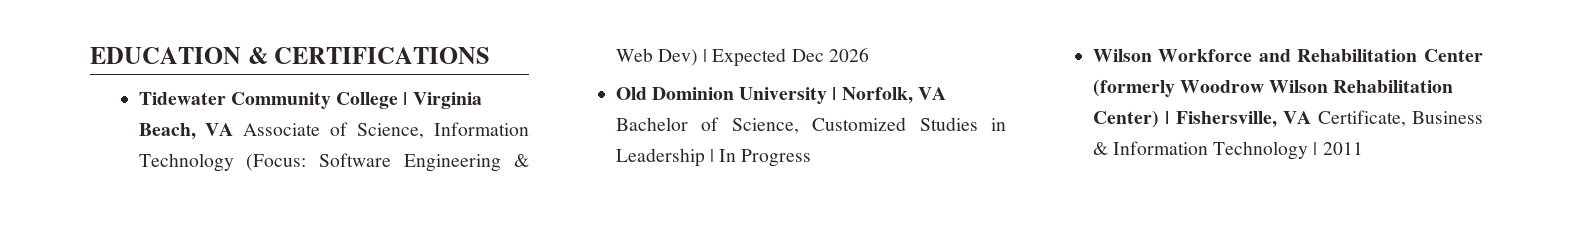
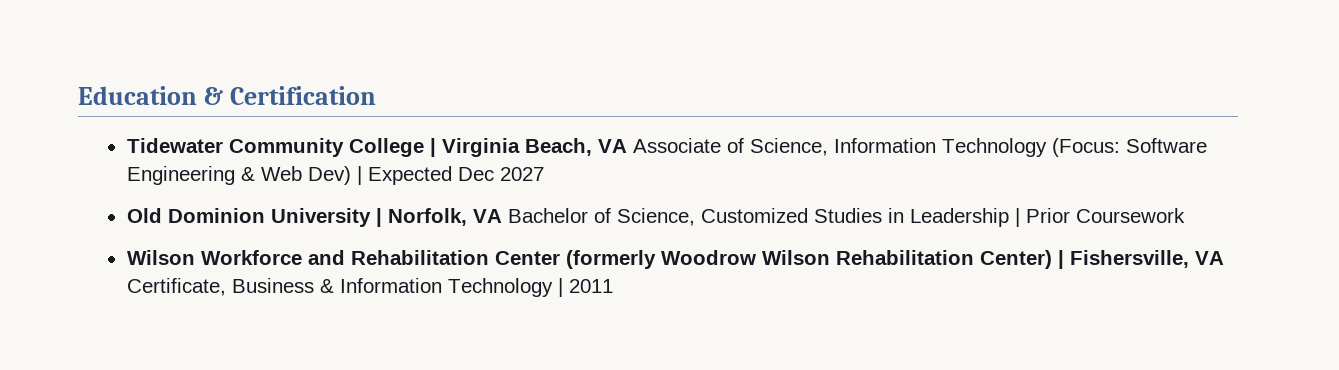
[90,47,491,64] EDUCATION & CERTIFICATIONS -> [78,86,377,105] Education & Certification
[828,48,869,62] 2026 -> [499,167,544,181] 2027
[719,149,812,167] In Progress -> [1025,208,1185,223] Prior Coursework

